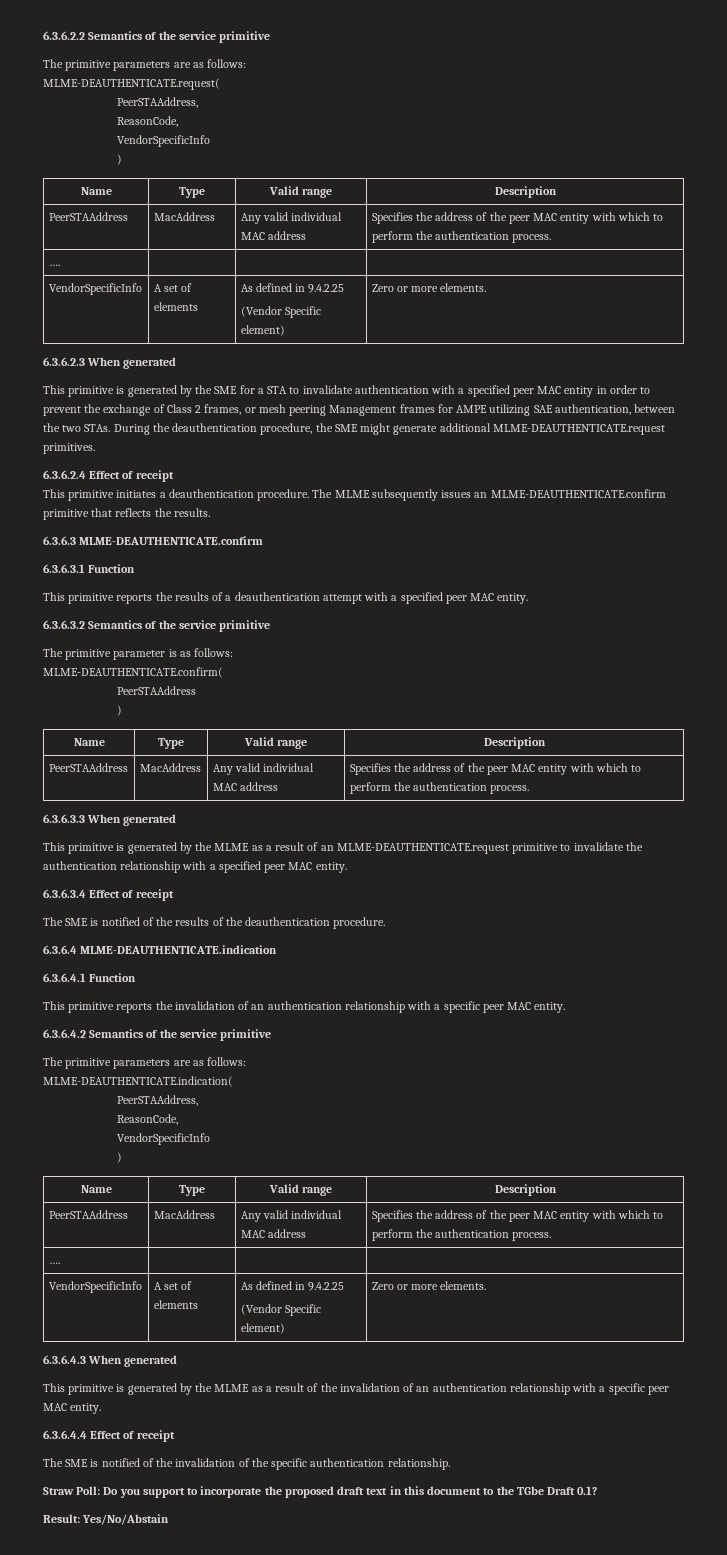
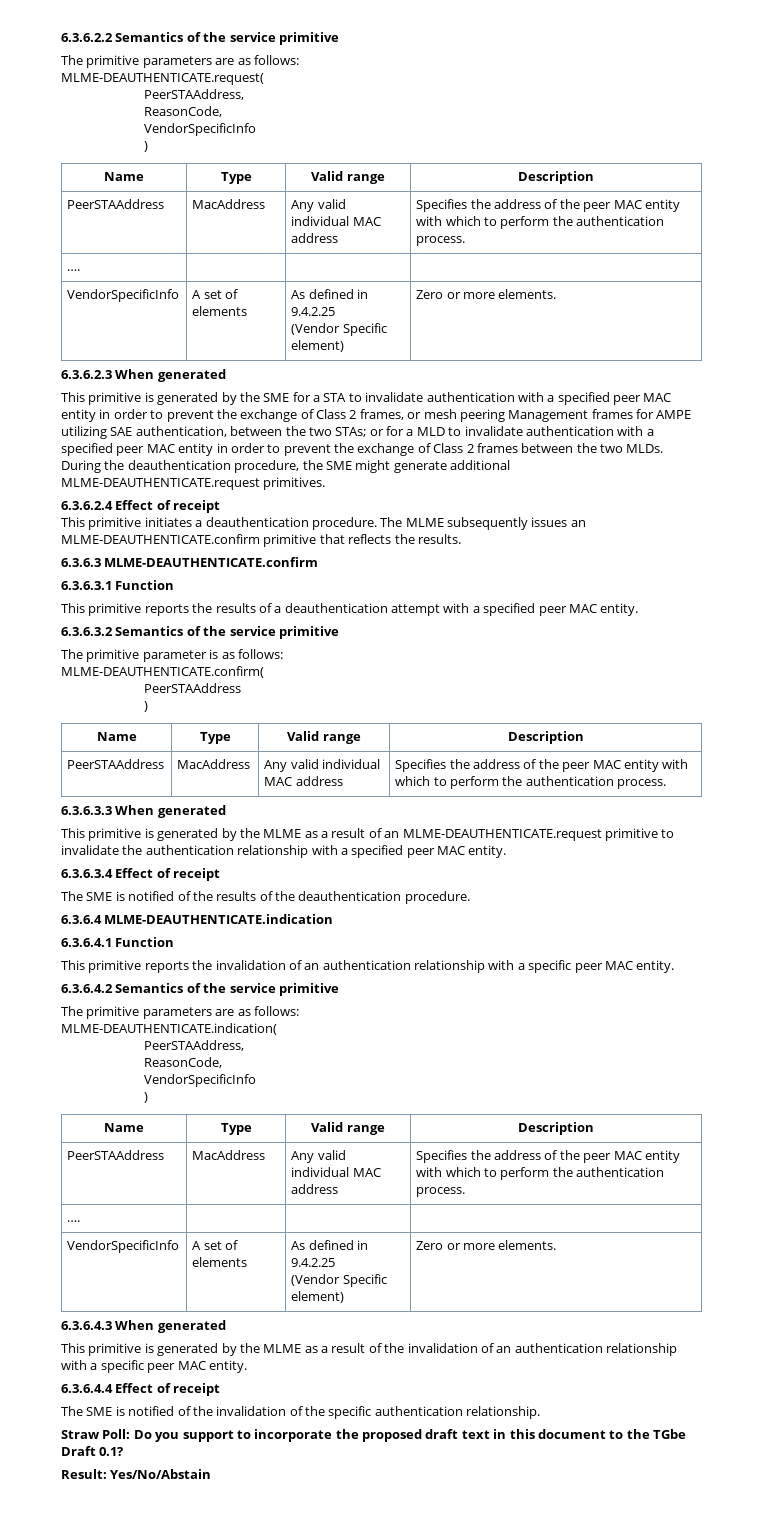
[84,424,111,432] STAs. -> [335,426,654,437] [61,443,664,456] STAs; or for a MLD to invalidate authentication with a specified peer MAC entity in order to prevent the exchange of Class 2 frames between the two MLDs.

